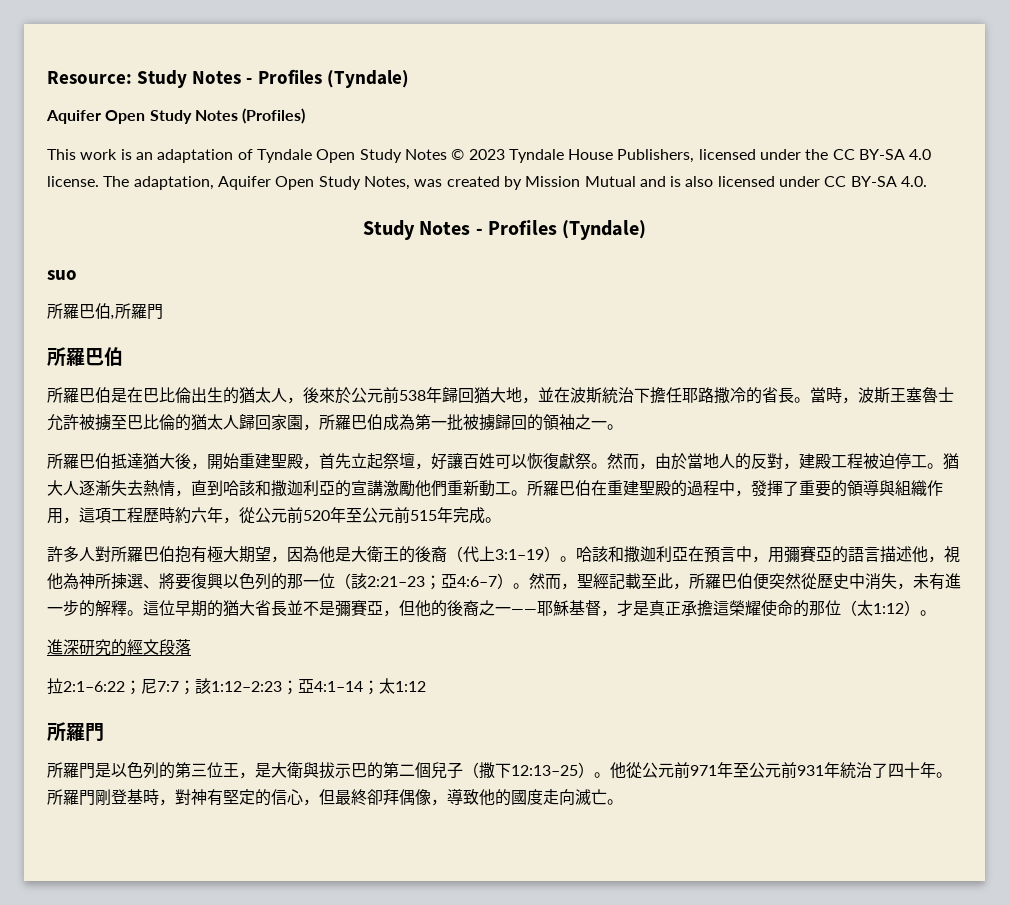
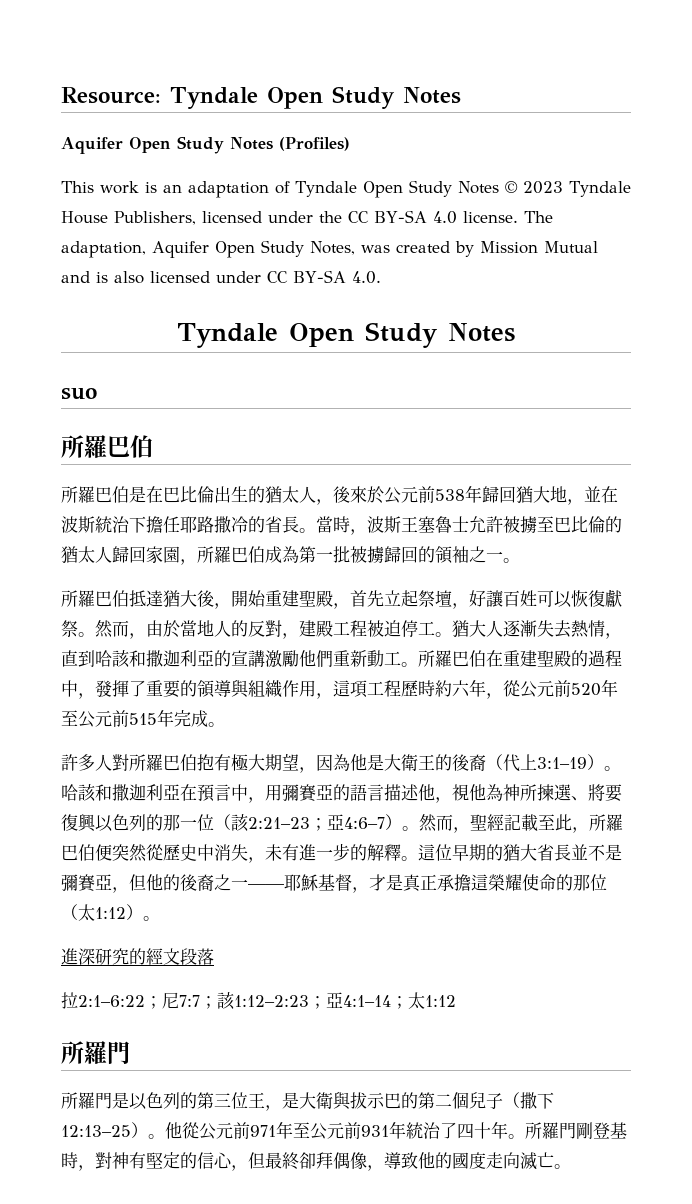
[137,69,409,88] Study Notes - Profiles (Tyndale) -> [170,86,461,109] Tyndale Open Study Notes
[362,220,647,240] [47,270,77,280] [47,303,163,320] Study Notes - Profiles (Tyndale) // suo // 所羅巴伯,所羅門 -> [177,322,515,348] [61,388,97,400] Tyndale Open Study Notes // suo

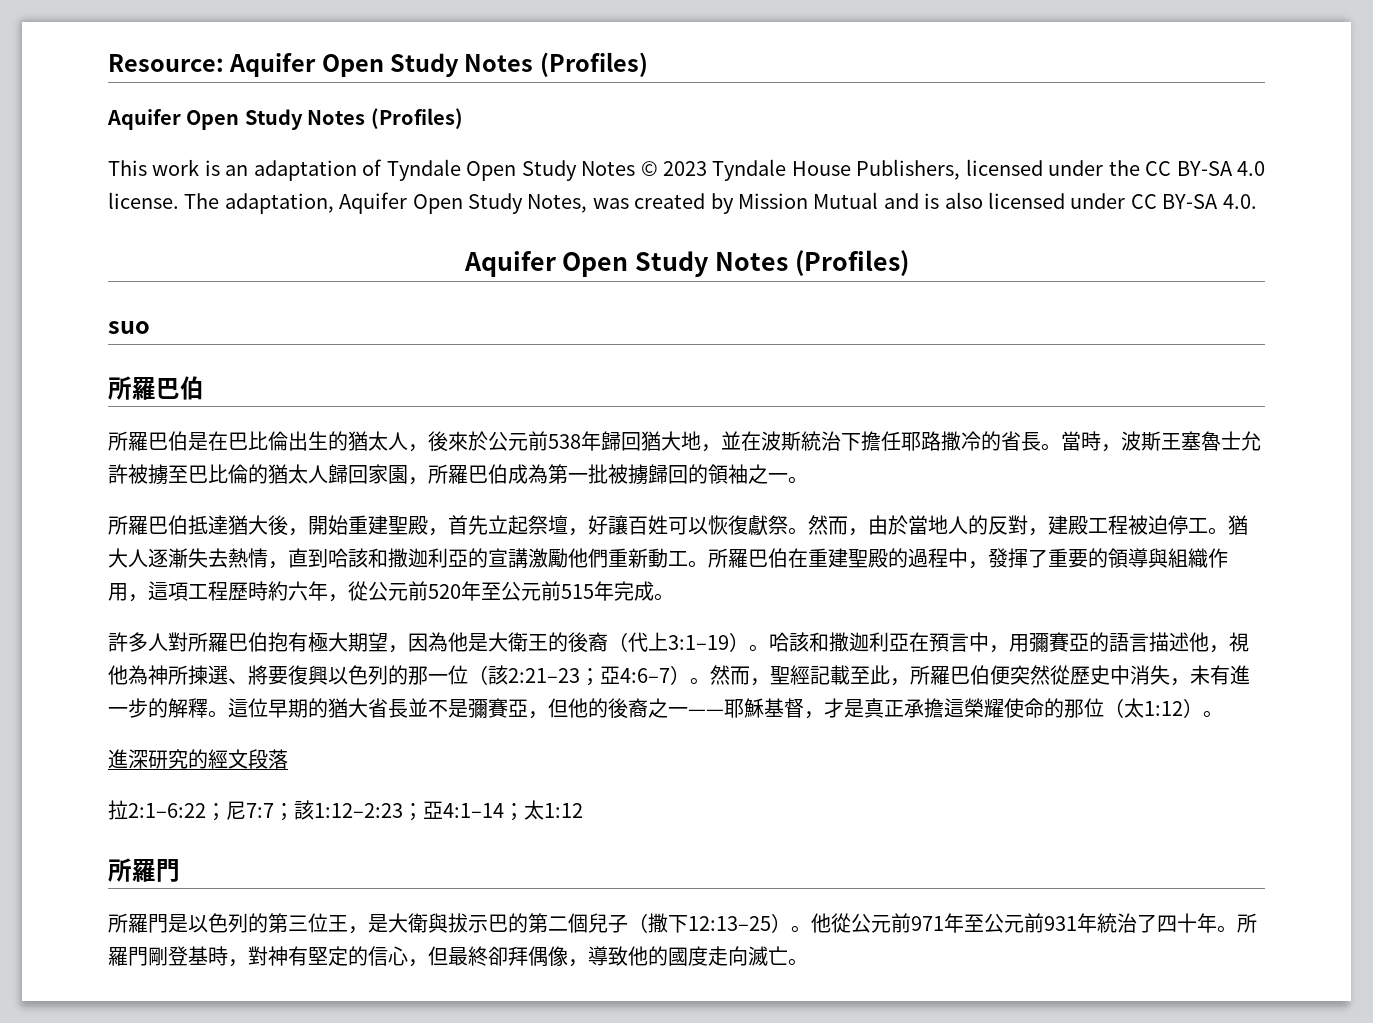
[170,86,461,109] Tyndale Open Study Notes -> [229,52,648,77] Aquifer Open Study Notes (Profiles)
[177,322,515,348] Tyndale Open Study Notes -> [463,250,909,277] Aquifer Open Study Notes (Profiles)

